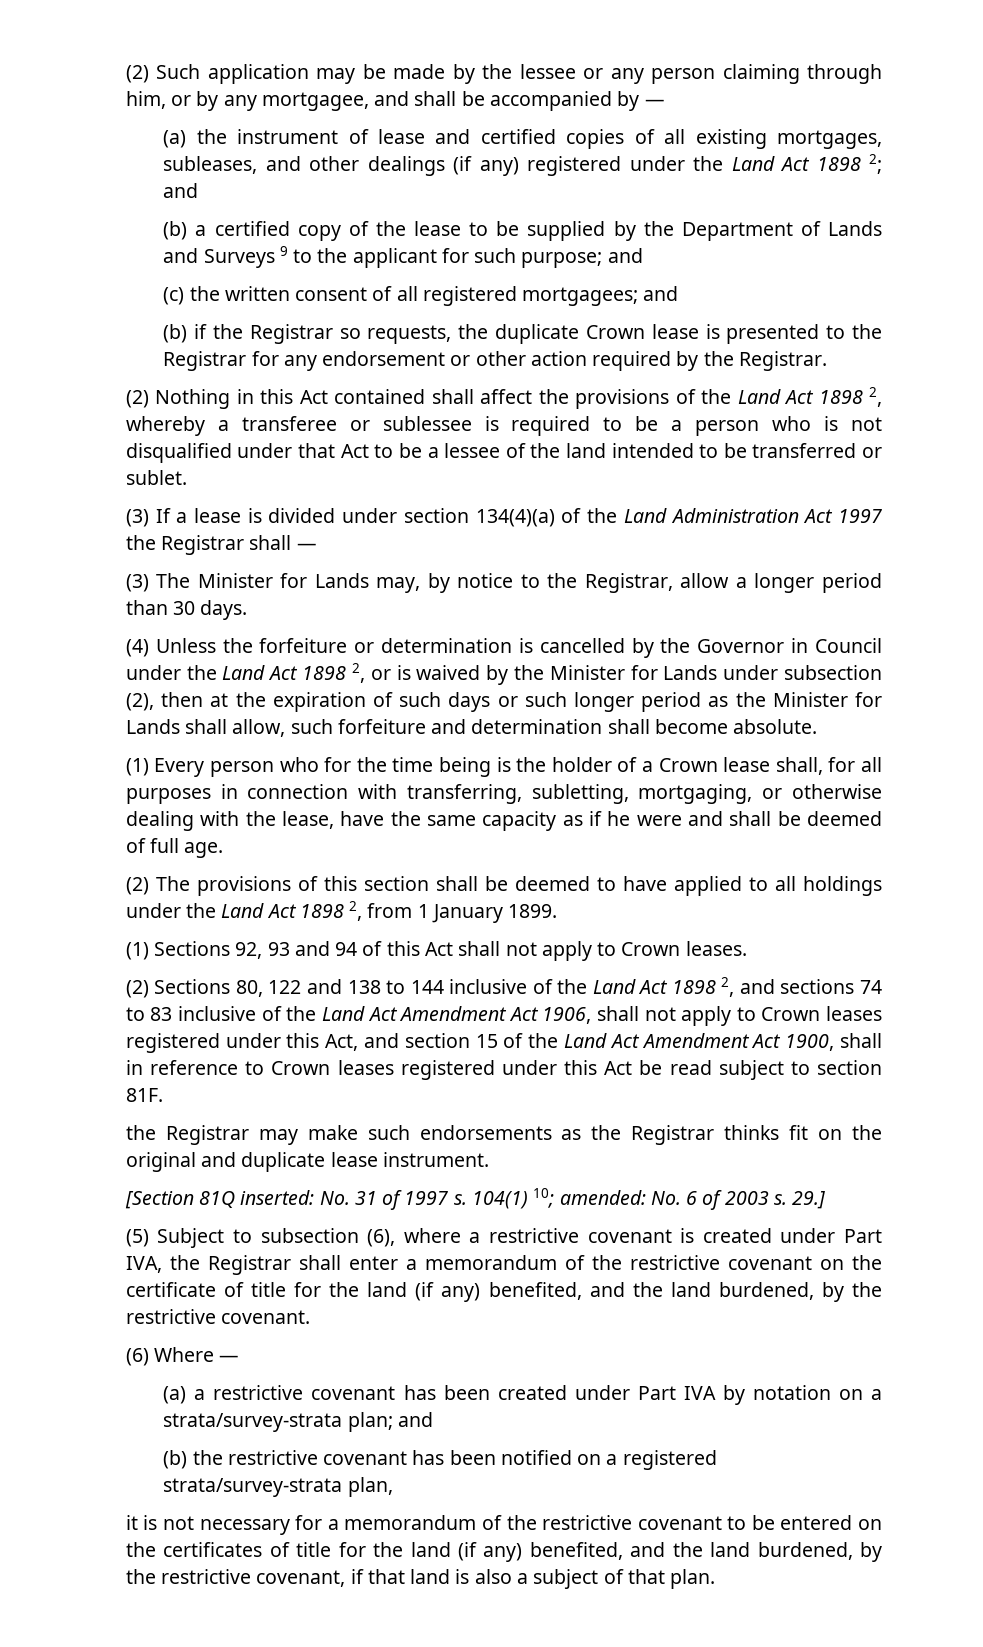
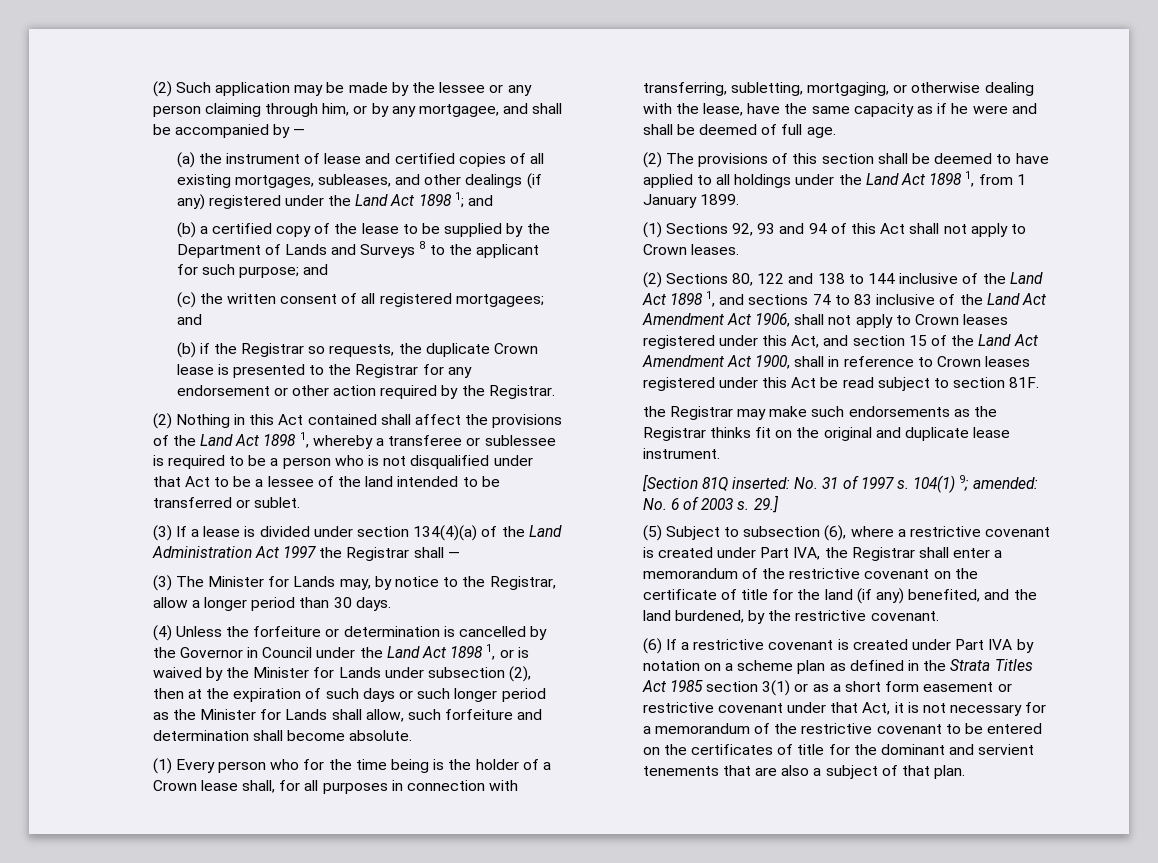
[868,154,882,174] 2; -> [454,192,464,208] 1;
[279,246,288,256] 9 -> [419,241,426,249] 8
[869,387,883,407] 2, -> [299,432,309,448] 1,
[351,663,365,683] 2, -> [486,644,496,660] 1,
[349,901,363,921] 2, -> [965,171,975,187] 1,
[721,977,735,997] 2, -> [706,291,716,307] 1,
[533,1188,555,1208] 10; -> [959,475,969,491] 9;
[154,1347,240,1362] [163,1385,490,1404] Where — // (a) a restrictive covenant has been -> [665,639,849,650] If a restrictive covenant is
[163,1412,433,1432] [163,1450,717,1470] [163,1477,393,1497] strata/survey-strata plan; and // (b) the restrictive covenant has been notified on a registered strata/survey-strata plan, // -> [737,659,1033,674] [641,680,1012,696] [642,702,891,715] scheme plan as defined in the Strata Titles Act 1985 section 3(1) or as a short form easement or restrictive covenant under that Act,
[410,1542,882,1562] [125,1569,470,1587] land (if any) benefited, and the land burdened, by the restrictive covenant, if that land is -> [881,744,1035,755] [642,765,778,776] dominant and servient tenements that are

